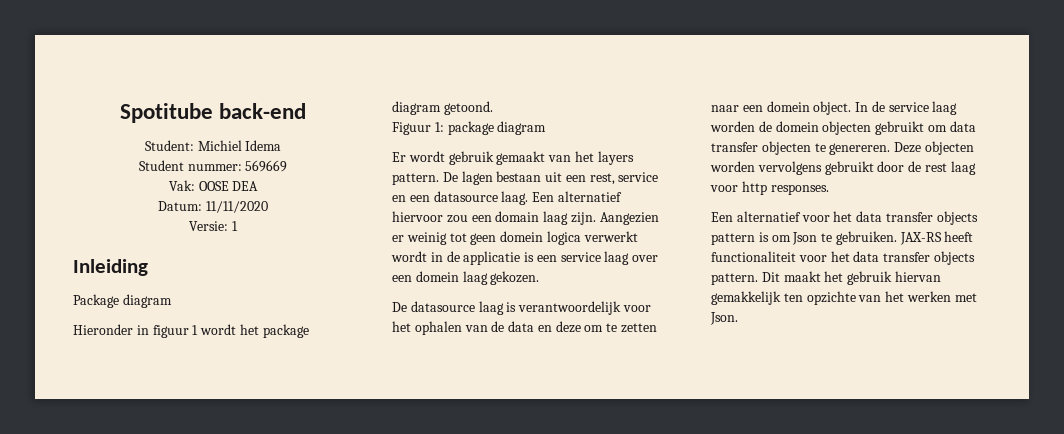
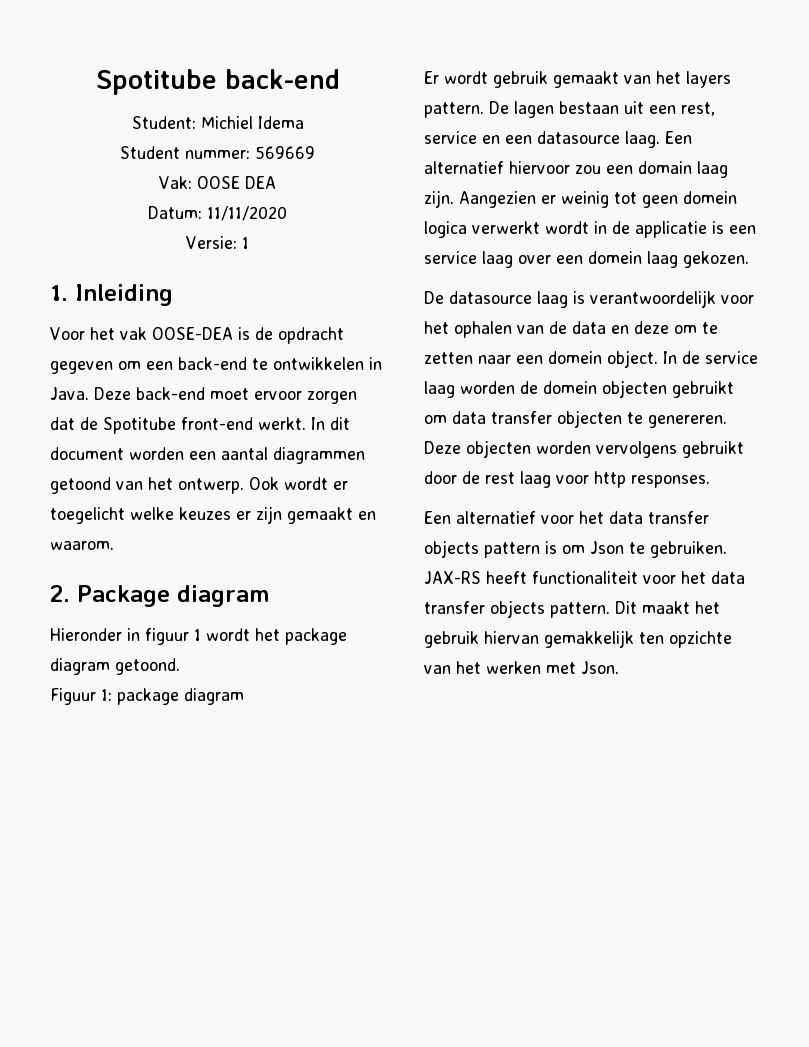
(238, 226) none -> [50,285,68,301] 1.
(148, 267) none -> [50,327,344,344] [50,357,382,374] [50,387,357,404] [50,417,350,434] [50,447,365,464] [50,477,348,494] [50,506,376,524] [50,541,114,550] [50,585,70,602] Voor het vak OOSE-DEA is de opdracht gegeven om een back-end te ontwikkelen in Java. Deze back-end moet ervoor zorgen dat de Spotitube front-end werkt. In dit document worden een aantal diagrammen getoond van het ontwerp. Ook wordt er toegelicht welke keuzes er zijn gemaakt en waarom. // 2.

